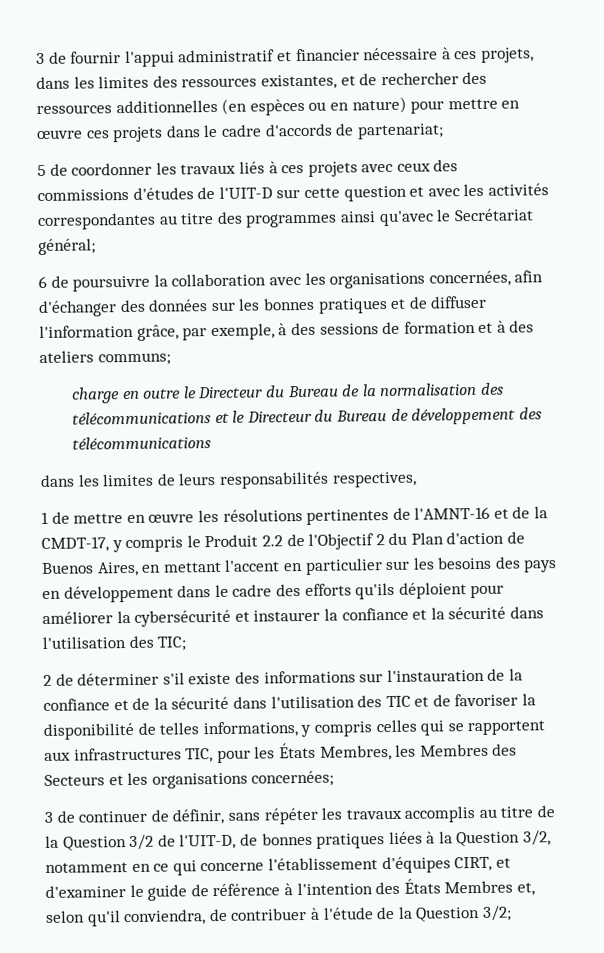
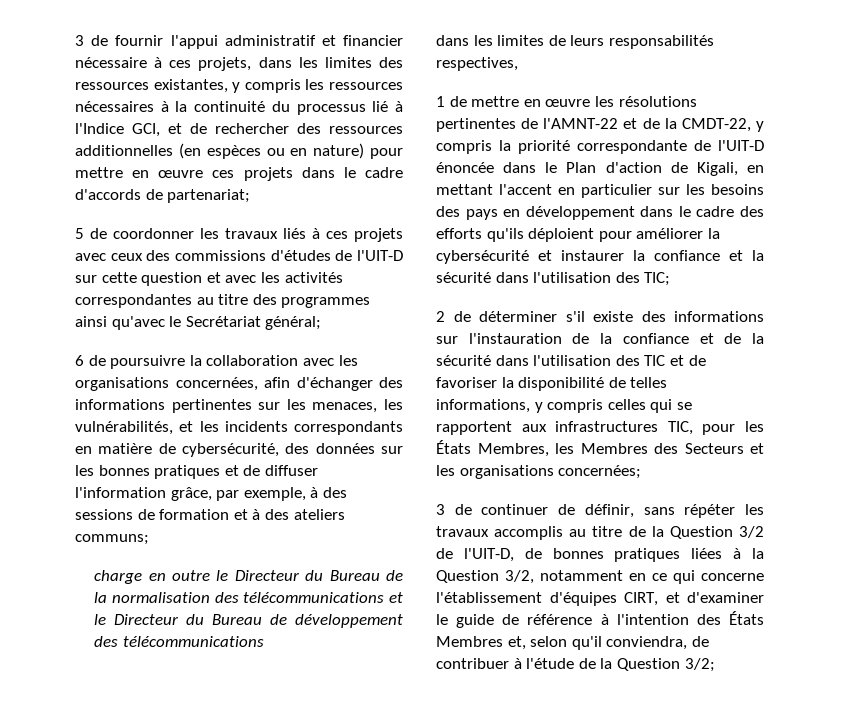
(337, 82) none -> [232,79,403,93] [75,101,404,115] [75,123,160,137] y compris les ressources nécessaires à la continuité du processus lié à l'Indice GCI,
(146, 306) none -> [75,399,403,413] [75,421,403,435] [75,443,310,457] informations pertinentes sur les menaces, les vulnérabilités, et les incidents correspondants en matière de cybersécurité, des
[414,506,549,520] [41,532,408,553] l'AMNT-16 et de la CMDT-17, y compris le Produit 2.2 de l'Objectif 2 du -> [543,118,764,132] [436,140,764,154] [436,162,558,173] l'AMNT-22 et de la CMDT-22, y compris la priorité correspondante de l'UIT-D énoncée dans le
[41,561,139,577] Buenos Aires, -> [696,162,738,176] Kigali,

